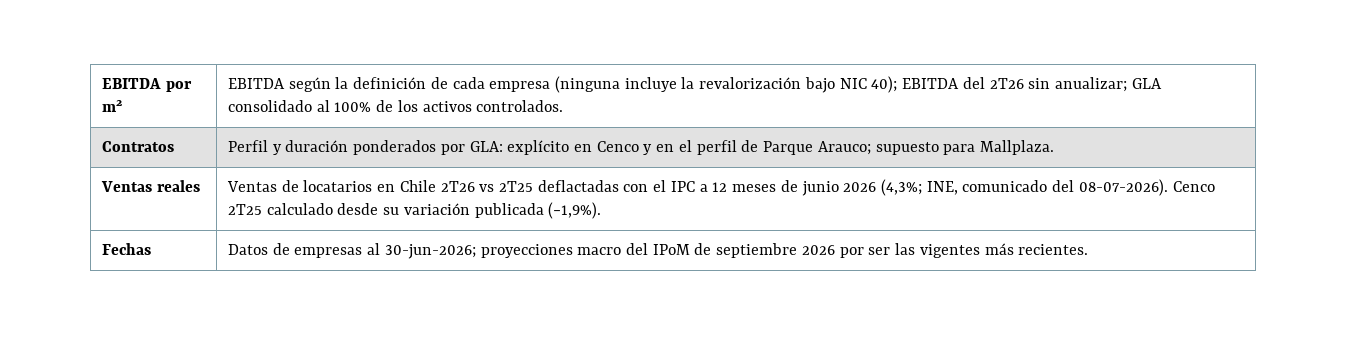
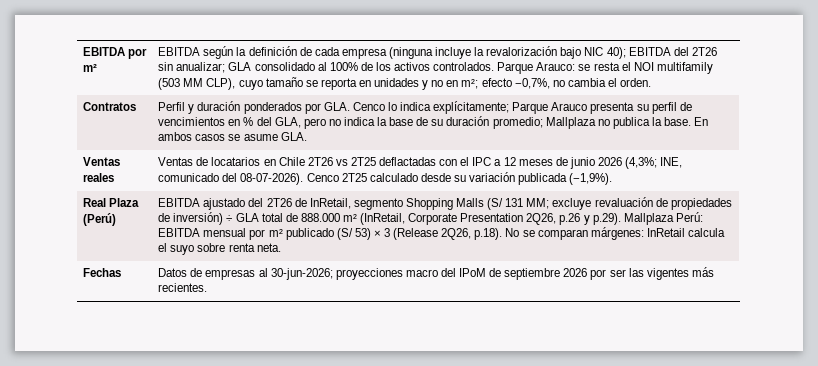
(564, 106) none -> [497,62,713,74] [158,77,652,90] Parque Arauco: se resta el NOI multifamily (503 MM CLP), cuyo tamaño se reporta en unidades y no en m²; efecto −0,7%, no cambia el orden.
[469,140,1054,155] GLA: explícito en Cenco y en el perfil de Parque Arauco; supuesto para Mallplaza. -> [323,101,692,114] [158,116,709,129] [158,132,307,141] GLA. Cenco lo indica explícitamente; Parque Arauco presenta su perfil de vencimientos en % del GLA, pero no indica la base de su duración promedio; Mallplaza no publica la base. En ambos casos se asume GLA.
(602, 210) none -> [83,198,140,207] [83,213,117,226] [158,197,732,210] [158,212,703,225] [158,227,725,240] [158,243,281,255] // Real Plaza (Perú) | EBITDA ajustado del 2T26 de InRetail, segmento Shopping Malls (S/ 131 MM; excluye revaluación de propiedades de inversión) ÷ GLA total de 888.000 m² (InRetail, Corporate Presentation 2Q26, p.26 y p.29). Mallplaza Perú: EBITDA mensual por m² publicado (S/ 53) × 3 (Release 2Q26, p.18). No se comparan márgenes: InRetail calcula el suyo sobre renta neta.

